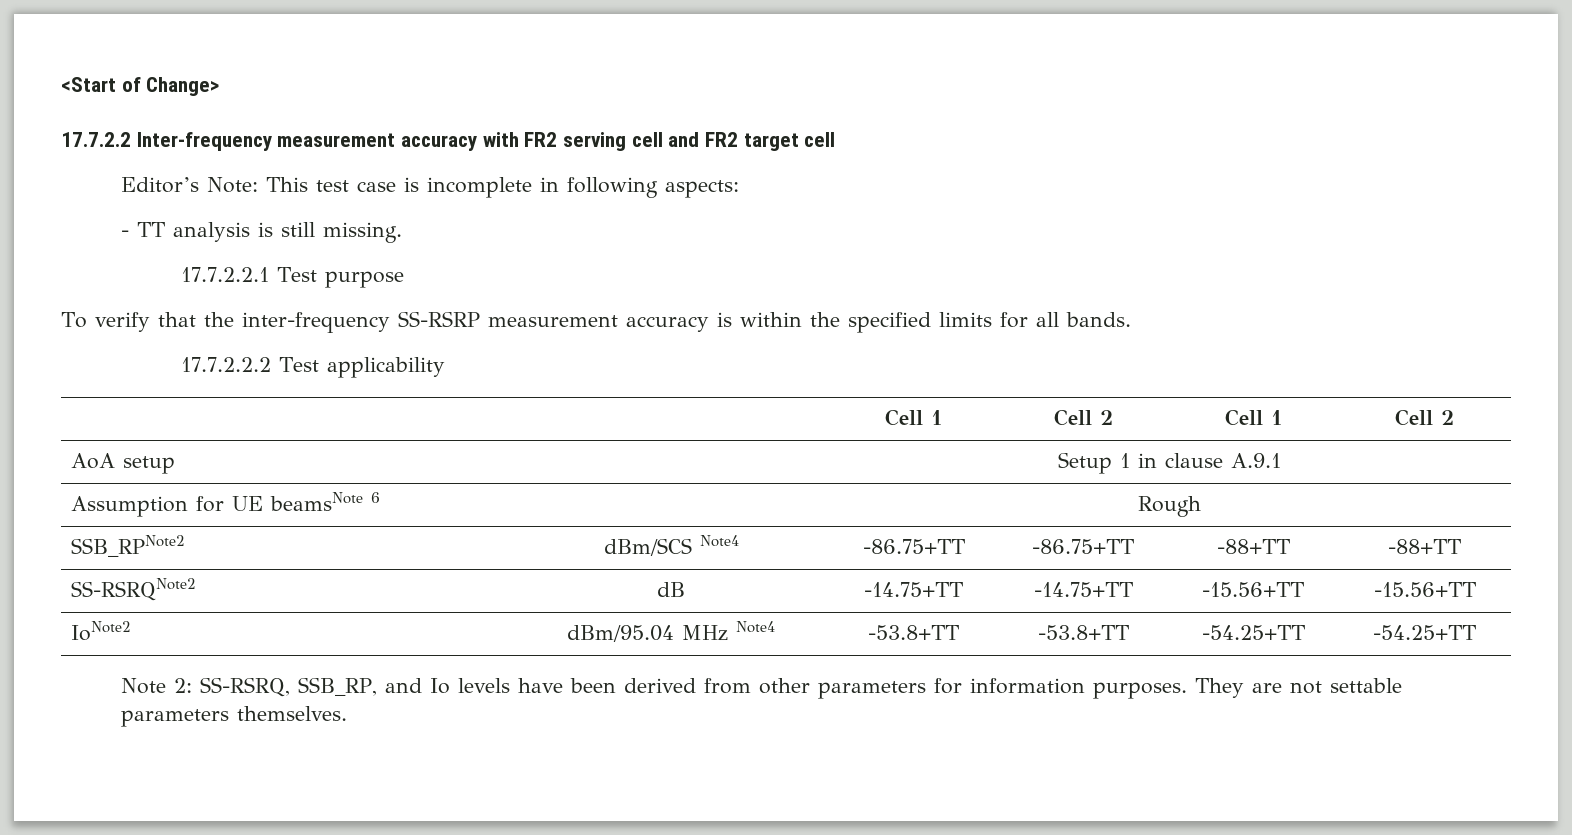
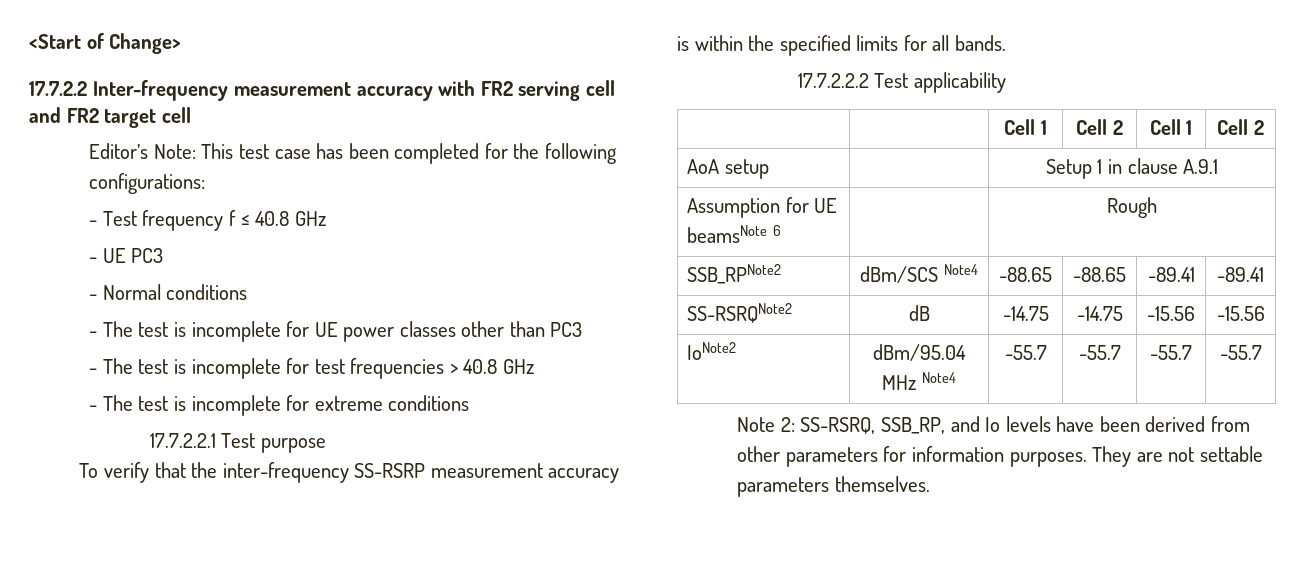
[404,177,740,198] [121,222,403,243] is incomplete in following aspects: // - TT analysis is still missing. -> [316,143,617,164] [89,173,206,194] [89,210,326,231] [89,248,164,263] [89,284,248,300] [89,321,583,342] [89,358,534,379] [89,395,470,416] has been completed for the following configurations: // - Test frequency f ≤ 40.8 GHz // - UE PC3 // - Normal conditions // - The test is incomplete for UE power classes other than PC3 // - The test is incomplete for test frequencies > 40.8 GHz // - The test is incomplete for extreme conditions
[862,539,965,554] [1032,539,1134,554] [1216,539,1290,554] [1388,539,1461,554] [70,578,196,601] [657,582,685,597] [864,582,963,597] [1033,582,1133,597] [1202,582,1304,597] [1373,582,1476,597] -86.75+TT | -86.75+TT | -88+TT | -88+TT // SS-RSRQNote2 | dB | -14.75+TT | -14.75+TT | -15.56+TT | -15.56+TT -> [999,267,1052,282] [1073,267,1126,282] [1147,267,1195,282] [1217,267,1264,282] [687,303,793,323] [908,305,930,321] [1002,306,1049,321] [1076,306,1123,321] [1147,306,1195,321] [1216,306,1265,321] -88.65 | -88.65 | -89.41 | -89.41 // SS-RSRQNote2 | dB | -14.75 | -14.75 | -15.56 | -15.56
[868,625,959,640] [1037,625,1129,640] [1201,625,1305,640] [1373,625,1476,640] -53.8+TT | -53.8+TT | -54.25+TT | -54.25+TT -> [1004,345,1047,360] [1078,345,1121,360] [1150,345,1192,360] [1219,345,1262,360] -55.7 | -55.7 | -55.7 | -55.7

